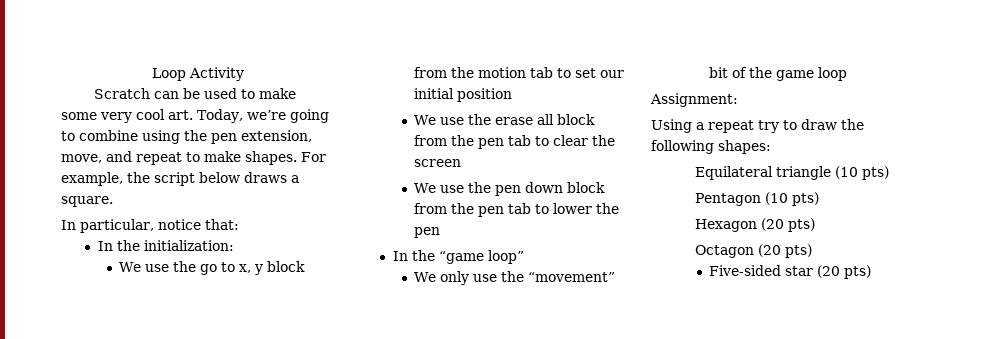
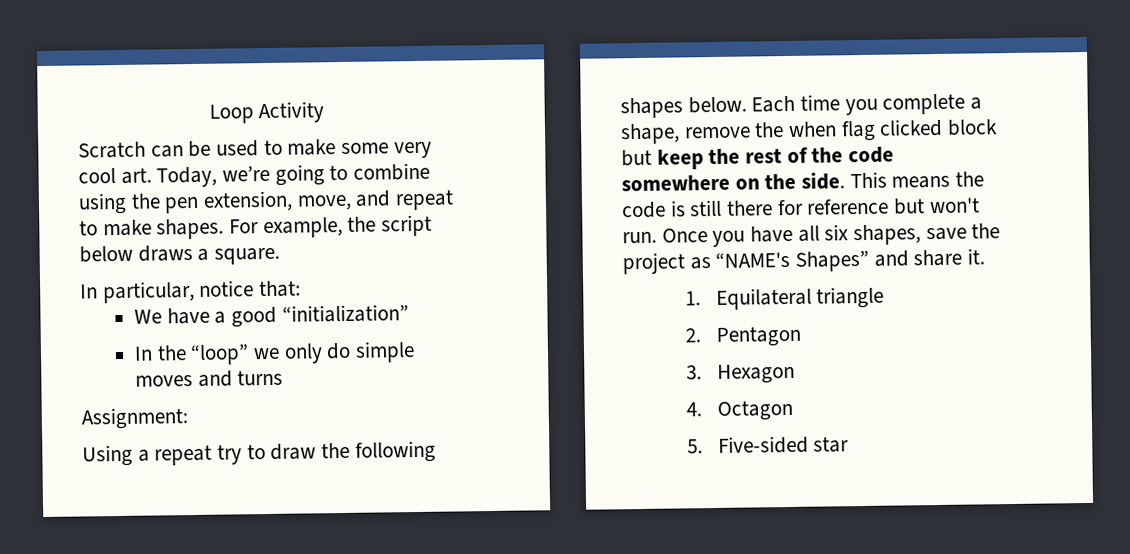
[97,240,234,251] [119,261,306,275] [414,67,625,78] [414,88,513,102] [414,114,596,125] [414,135,616,149] [414,159,462,167] [414,182,606,196] [414,203,620,217] [414,227,441,238] [392,250,524,264] [414,271,616,285] [709,67,848,81] In the initialization: // We use the go to x, y block from the motion tab to set our initial position // We use the erase all block from the pen tab to clear the screen // We use the pen down block from the pen tab to lower the pen // In the “game loop” // We only use the “movement” bit of the game loop -> [133,304,409,328] [133,341,415,366] [134,369,284,387] We have a good “initialization” // In the “loop” we only do simple moves and turns
[718,140,771,154] shapes: // -> [620,93,983,119] [620,118,999,145] [621,146,895,170] [621,171,985,192] [622,197,980,219] [622,223,1001,248] [622,248,986,275] [684,291,701,306] shapes below. Each time you complete a shape, remove the when flag clicked block but keep the rest of the code somewhere on the side. This means the code is still there for reference but won't run. Once you have all six shapes, save the project as “NAME's Shapes” and share it. // 1.
[834,166,889,180] (10 pts) // -> [684,328,701,343] // 2.
[764,192,819,206] (10 pts) // -> [685,365,702,380] // 3.
[760,218,815,232] (20 pts) // -> [685,402,702,417] // 4.
[757,244,812,258] [709,265,872,279] (20 pts) // Five-sided star (20 pts) -> [686,435,850,454] // 5. Five-sided star

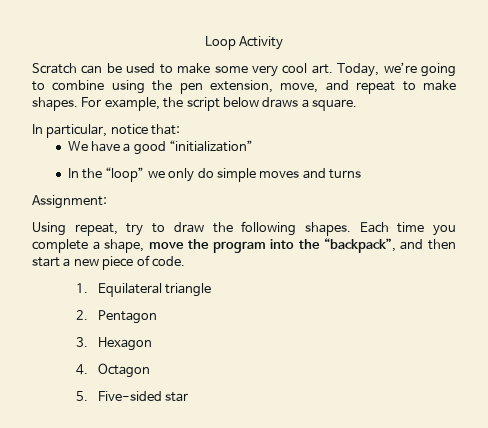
[137,444,213,466] a repeat -> [74,223,118,236] repeat,
[620,96,747,119] shapes below. -> [304,222,351,236] shapes.
[684,118,999,142] [621,146,895,170] [621,171,985,192] [622,197,980,219] [622,223,1001,248] [622,248,986,275] remove the when flag clicked block but keep the rest of the code somewhere on the side. This means the code is still there for reference but won't run. Once you have all six shapes, save the project as “NAME's Shapes” and share it. -> [149,238,456,253] [32,255,185,270] move the program into the “backpack”, and then start a new piece of code.

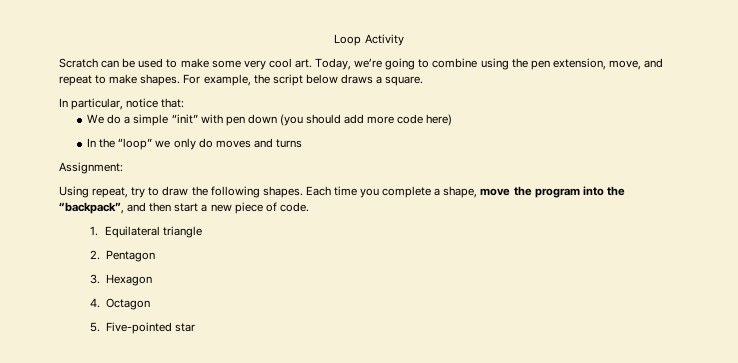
[91,140,254,155] have a good “initialization” -> [107,114,453,126] do a simple “init” with pen down (you should add more code here)
[216,168,256,182] simple -> (213, 143) none
[97,391,162,401] Five-sided -> [105,322,172,334] Five-pointed

